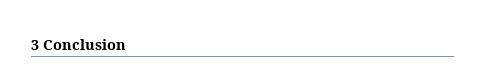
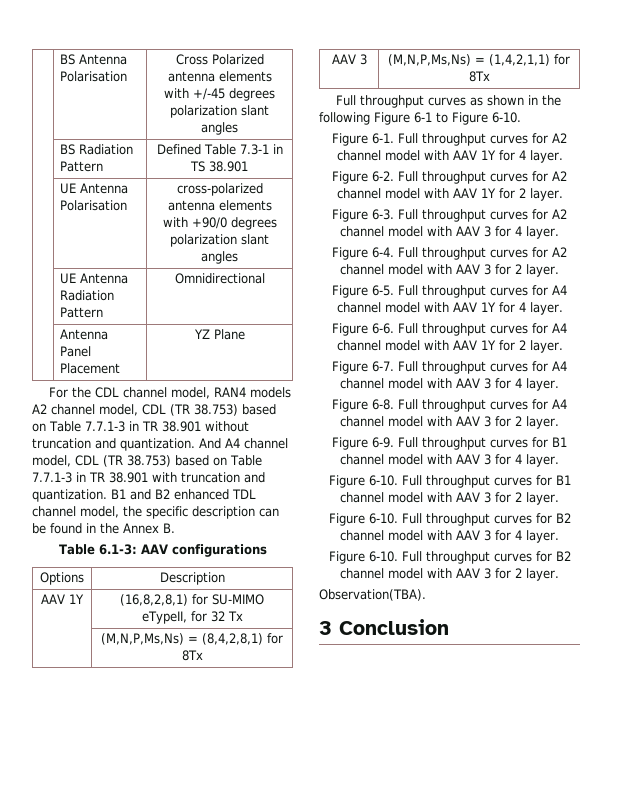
(31, 45) none -> [60,54,128,65] [60,71,128,82] [175,54,264,65] [167,71,272,82] [164,88,275,101] [170,105,269,118] [201,122,238,135] [60,144,134,155] [60,161,104,172] [156,144,283,155] [190,161,248,172] [60,183,129,194] [60,200,128,211] [176,183,263,196] [167,200,272,211] [162,217,277,230] [170,234,269,247] [201,251,238,264] [60,273,129,284] [60,290,115,301] [60,307,104,318] [174,273,265,284] [60,329,109,340] [60,346,92,357] [60,363,121,374] [193,329,245,340] [48,387,291,399] [32,404,276,416] [32,421,249,432] [32,438,288,451] [32,455,262,467] [32,472,265,483] [32,489,256,502] [32,506,279,519] [32,523,175,534] [58,544,267,557] [40,572,84,585] [159,572,225,585] [41,594,84,604] [120,594,264,606] [141,611,243,624] [101,633,283,645] [181,650,203,661] [331,54,367,65] [388,54,570,66] [468,71,490,82] [335,95,561,108] [319,112,521,125] [332,133,567,146] [336,150,563,163] [332,171,567,184] [336,188,563,201] [332,209,567,222] [340,226,560,239] [332,247,567,260] [340,264,560,277] [332,285,567,298] [336,302,563,315] [332,323,567,336] [336,340,563,353] [332,361,567,374] [340,378,560,391] [332,399,567,412] [340,416,560,429] [332,437,567,450] [340,454,560,467] [328,475,571,488] [340,492,560,505] [328,513,571,526] [340,530,560,543] [328,551,571,564] [340,568,560,581] [319,589,426,601] | BS Antenna Polarisation | Cross Polarized antenna elements with +/-45 degrees polarization slant angles // | BS Radiation Pattern | Defined Table 7.3-1 in TS 38.901 // | UE Antenna Polarisation | cross-polarized antenna elements with +90/0 degrees polarization slant angles // | UE Antenna Radiation Pattern | Omnidirectional // | Antenna Panel Placement | YZ Plane // For the CDL channel model, RAN4 models A2 channel model, CDL (TR 38.753) based on Table 7.7.1-3 in TR 38.901 without truncation and quantization. And A4 channel model, CDL (TR 38.753) based on Table 7.7.1-3 in TR 38.901 with truncation and quantization. B1 and B2 enhanced TDL channel model, the specific description can be found in the Annex B. // Table 6.1-3: AAV configurations // Options | Description // AAV 1Y | (16,8,2,8,1) for SU-MIMO eTypeII, for 32 Tx // | (M,N,P,Ms,Ns) = (8,4,2,8,1) for 8Tx // AAV 3 | (M,N,P,Ms,Ns) = (1,4,2,1,1) for 8Tx // Full throughput curves as shown in the following Figure 6-1 to Figure 6-10. // Figure 6-1. Full throughput curves for A2 channel model with AAV 1Y for 4 layer. // Figure 6-2. Full throughput curves for A2 channel model with AAV 1Y for 2 layer. // Figure 6-3. Full throughput curves for A2 channel model with AAV 3 for 4 layer. // Figure 6-4. Full throughput curves for A2 channel model with AAV 3 for 2 layer. // Figure 6-5. Full throughput curves for A4 channel model with AAV 1Y for 4 layer. // Figure 6-6. Full throughput curves for A4 channel model with AAV 1Y for 2 layer. // Figure 6-7. Full throughput curves for A4 channel model with AAV 3 for 4 layer. // Figure 6-8. Full throughput curves for A4 channel model with AAV 3 for 2 layer. // Figure 6-9. Full throughput curves for B1 channel model with AAV 3 for 4 layer. // Figure 6-10. Full throughput curves for B1 channel model with AAV 3 for 2 layer. // Figure 6-10. Full throughput curves for B2 channel model with AAV 3 for 4 layer. // Figure 6-10. Full throughput curves for B2 channel model with AAV 3 for 2 layer. // Observation(TBA). //

